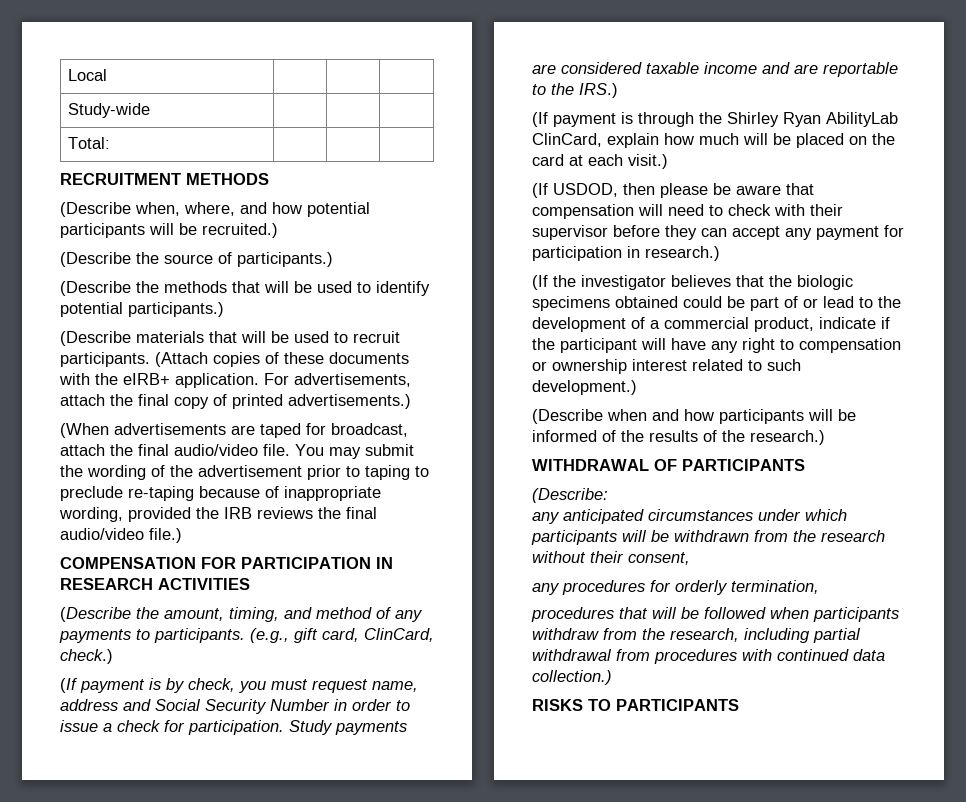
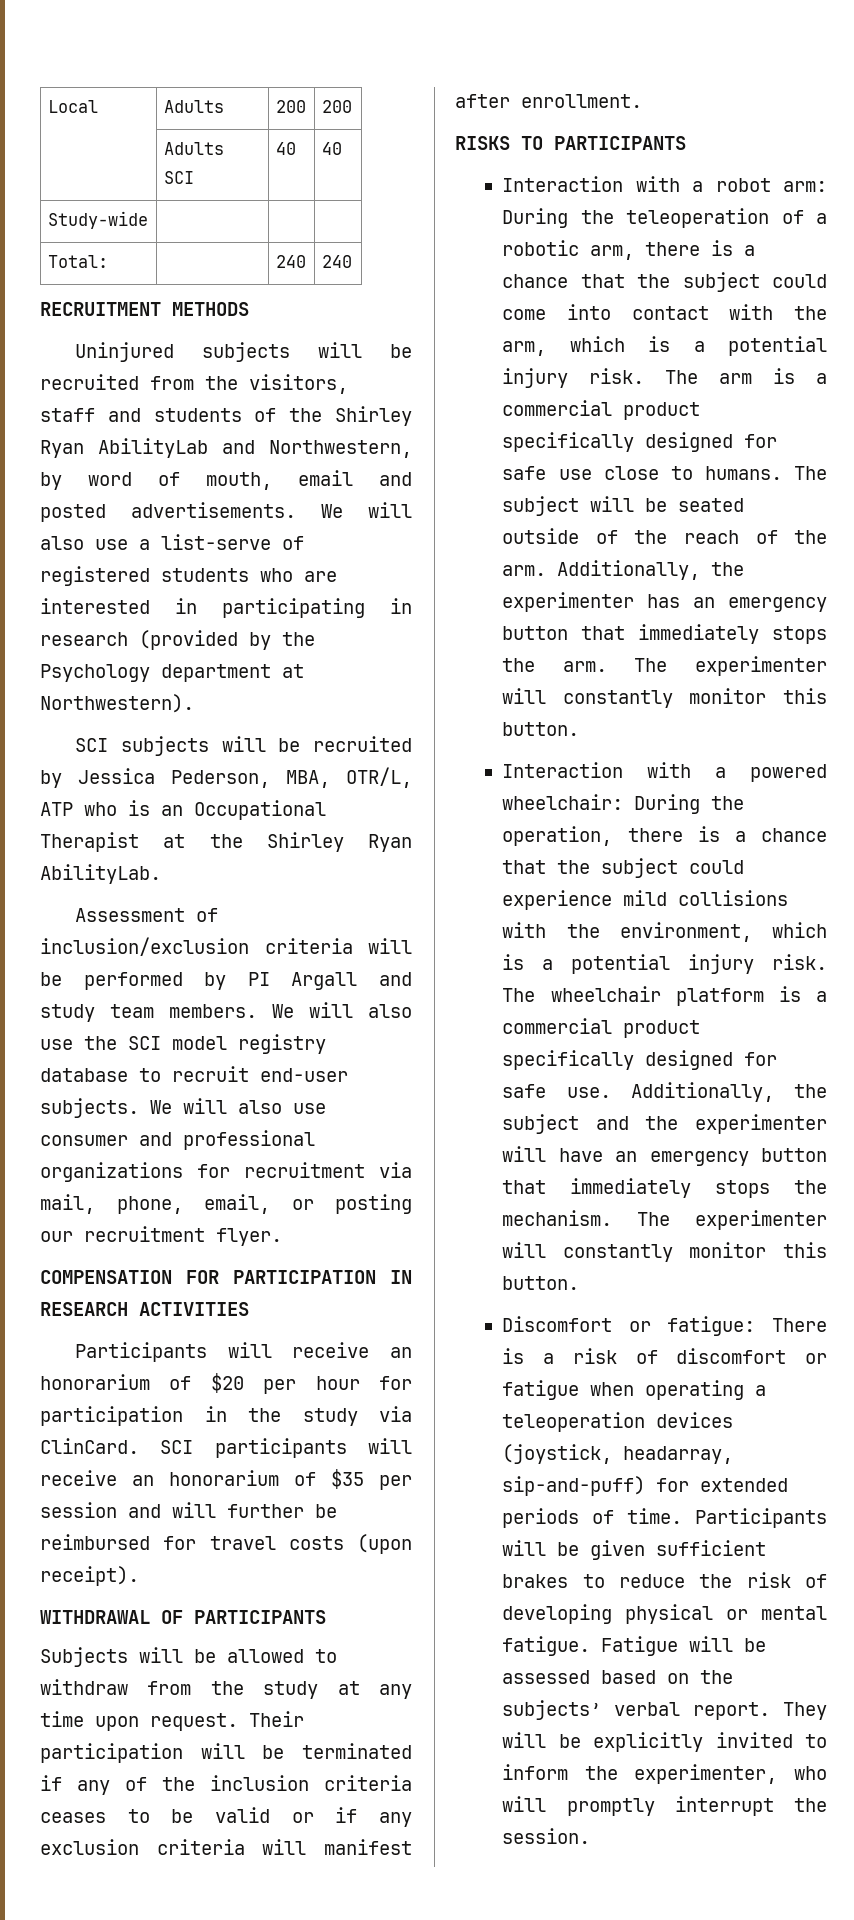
(108, 75) | | -> [163,100,224,113] [275,100,306,113] [321,100,352,113] [163,142,224,155] [163,171,194,184] [275,142,296,155] [321,142,342,155] Adults | 200 | 200 // | Adults SCI | 40 | 40
(111, 143) | -> [275,255,306,268] [321,255,352,268] 240 | 240
[60,202,370,217] [60,223,278,238] [60,252,333,267] [60,281,430,296] [60,302,224,317] [60,331,400,346] [60,352,409,367] [59,373,411,388] [60,394,411,409] [60,423,408,438] [60,444,414,459] [60,465,429,480] [60,486,381,501] [59,507,377,522] [60,528,182,543] (Describe when, where, and how potential participants will be recruited.) // (Describe the source of participants.) // (Describe the methods that will be used to identify potential participants.) // (Describe materials that will be used to recruit participants. (Attach copies of these documents with the eIRB+ application. For advertisements, attach the final copy of printed advertisements.) // (When advertisements are taped for broadcast, attach the final audio/video file. You may submit the wording of the advertisement prior to taping to preclude re-taping because of inappropriate wording, provided the IRB reviews the final audio/video file.) -> [75,342,412,362] [40,374,348,394] [40,406,413,426] [40,438,412,458] [40,470,412,490] [40,502,412,522] [40,534,304,550] [40,566,337,586] [40,598,412,618] [40,630,315,650] [40,664,304,682] [40,694,194,713] [75,736,412,756] [40,767,412,788] [40,800,326,820] [40,832,412,852] [40,864,161,884] [75,908,219,922] [40,937,412,956] [40,972,412,990] [40,1002,412,1022] [40,1034,326,1054] [40,1066,348,1082] [40,1098,326,1118] [40,1130,315,1150] [40,1162,412,1182] [40,1194,412,1214] [40,1226,282,1246] Uninjured subjects will be recruited from the visitors, staff and students of the Shirley Ryan AbilityLab and Northwestern, by word of mouth, email and posted advertisements. We will also use a list-serve of registered students who are interested in participating in research (provided by the Psychology department at Northwestern). // SCI subjects will be recruited by Jessica Pederson, MBA, OTR/L, ATP who is an Occupational Therapist at the Shirley Ryan AbilityLab. // Assessment of inclusion/exclusion criteria will be performed by PI Argall and study team members. We will also use the SCI model registry database to recruit end-user subjects. We will also use consumer and professional organizations for recruitment via mail, phone, email, or posting our recruitment flyer.
[60,607,423,622] [59,628,434,643] [60,649,113,664] [60,678,418,693] [60,699,410,714] [60,720,407,735] [532,62,898,77] [532,83,618,98] [532,112,898,127] [532,133,895,148] [532,154,668,169] [532,183,814,198] [532,204,843,219] [532,225,904,240] [532,246,720,261] [532,275,853,290] [532,296,901,311] [532,317,890,332] [532,338,901,353] [532,359,801,374] [532,380,637,395] [532,409,856,424] [532,430,825,445] [532,459,805,471] [532,488,608,503] [532,509,847,524] [531,530,885,545] [532,551,690,565] [532,580,819,595] [531,607,899,622] [532,628,861,643] [532,649,885,664] [532,670,612,685] [532,699,739,711] (Describe the amount, timing, and method of any payments to participants. (e.g., gift card, ClinCard, check.) // (If payment is by check, you must request name, address and Social Security Number in order to issue a check for participation. Study payments are considered taxable income and are reportable to the IRS.) // (If payment is through the Shirley Ryan AbilityLab ClinCard, explain how much will be placed on the card at each visit.) // (If USDOD, then please be aware that compensation will need to check with their supervisor before they can accept any payment for participation in research.) // (If the investigator believes that the biologic specimens obtained could be part of or lead to the development of a commercial product, indicate if the participant will have any right to compensation or ownership interest related to such development.) // (Describe when and how participants will be informed of the results of the research.) // WITHDRAWAL OF PARTICIPANTS // (Describe: // any anticipated circumstances under which participants will be withdrawn from the research without their consent, // any procedures for orderly termination, // procedures that will be followed when participants withdraw from the research, including partial withdrawal from procedures with continued data collection.) // RISKS TO PARTICIPANTS -> [75,1342,412,1362] [40,1373,412,1394] [40,1406,412,1426] [40,1438,412,1458] [40,1469,412,1490] [40,1502,337,1518] [40,1534,412,1554] [40,1566,139,1586] [40,1610,326,1624] [40,1647,337,1667] [40,1679,412,1699] [40,1711,304,1731] [40,1743,412,1763] [40,1775,412,1795] [40,1807,412,1827] [40,1839,413,1855] [455,94,642,108] [455,136,686,150] [502,176,827,192] [502,208,827,228] [502,240,756,260] [502,272,827,292] [502,304,827,320] [502,336,827,356] [502,368,827,388] [502,400,701,420] [502,432,778,452] [502,466,827,480] [502,496,745,516] [502,528,827,544] [502,560,745,580] [502,592,827,612] [502,624,827,644] [502,656,827,676] [502,688,827,708] [502,722,580,736] [502,762,827,782] [502,794,745,814] [502,826,827,846] [502,858,745,878] [502,890,789,910] [502,922,827,942] [502,954,827,974] [502,986,827,1006] [502,1018,701,1038] [502,1050,778,1070] [502,1082,827,1102] [502,1114,827,1134] [502,1146,827,1166] [502,1178,827,1198] [502,1210,827,1230] [502,1242,827,1262] [502,1276,580,1290] [502,1316,827,1336] [502,1348,827,1364] [502,1380,767,1400] [502,1412,734,1432] [502,1444,734,1464] [502,1476,789,1496] [502,1508,827,1528] [502,1540,767,1560] [502,1572,827,1588] [502,1604,827,1624] [502,1636,767,1656] [502,1670,734,1684] [502,1700,827,1720] [502,1732,827,1752] [502,1764,827,1784] [502,1796,827,1816] [502,1828,591,1844] Participants will receive an honorarium of $20 per hour for participation in the study via ClinCard. SCI participants will receive an honorarium of $35 per session and will further be reimbursed for travel costs (upon receipt). // WITHDRAWAL OF PARTICIPANTS // Subjects will be allowed to withdraw from the study at any time upon request. Their participation will be terminated if any of the inclusion criteria ceases to be valid or if any exclusion criteria will manifest after enrollment. // RISKS TO PARTICIPANTS // Interaction with a robot arm: During the teleoperation of a robotic arm, there is a chance that the subject could come into contact with the arm, which is a potential injury risk. The arm is a commercial product specifically designed for safe use close to humans. The subject will be seated outside of the reach of the arm. Additionally, the experimenter has an emergency button that immediately stops the arm. The experimenter will constantly monitor this button. // Interaction with a powered wheelchair: During the operation, there is a chance that the subject could experience mild collisions with the environment, which is a potential injury risk. The wheelchair platform is a commercial product specifically designed for safe use. Additionally, the subject and the experimenter will have an emergency button that immediately stops the mechanism. The experimenter will constantly monitor this button. // Discomfort or fatigue: There is a risk of discomfort or fatigue when operating a teleoperation devices (joystick, headarray, sip-and-puff) for extended periods of time. Participants will be given sufficient brakes to reduce the risk of developing physical or mental fatigue. Fatigue will be assessed based on the subjects’ verbal report. They will be explicitly invited to inform the experimenter, who will promptly interrupt the session.

